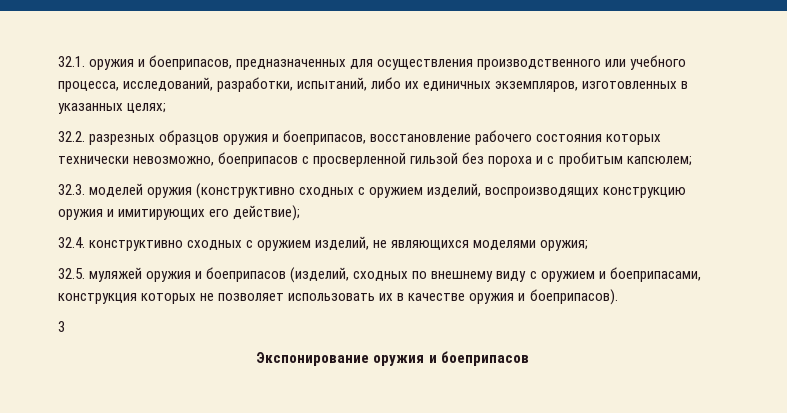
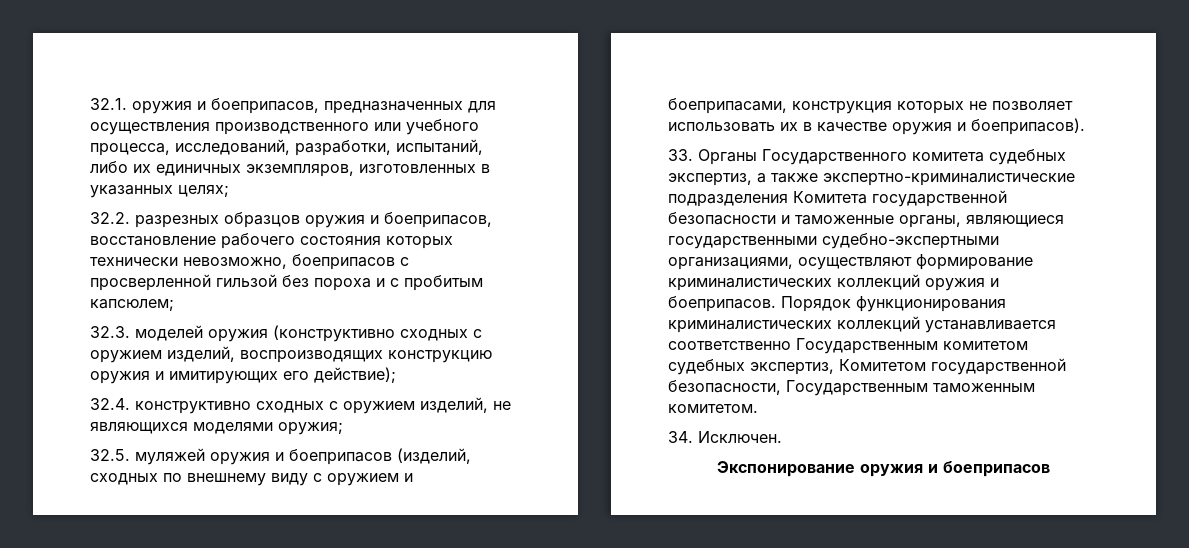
[58,321,65,332] 3 -> [668,149,1066,165] [668,173,1075,186] [668,190,1007,207] [668,212,1064,228] [668,233,999,249] [668,254,1033,270] [668,274,999,291] [668,296,1006,312] [668,316,1056,333] [668,338,1028,354] [668,358,1066,375] [668,380,1035,396] [668,404,758,413] [668,431,782,443] 33. Органы Государственного комитета судебных экспертиз, а также экспертно-криминалистические подразделения Комитета государственной безопасности и таможенные органы, являющиеся государственными судебно-экспертными организациями, осуществляют формирование криминалистических коллекций оружия и боеприпасов. Порядок функционирования криминалистических коллекций устанавливается соответственно Государственным комитетом судебных экспертиз, Комитетом государственной безопасности, Государственным таможенным комитетом. // 34. Исключен.

